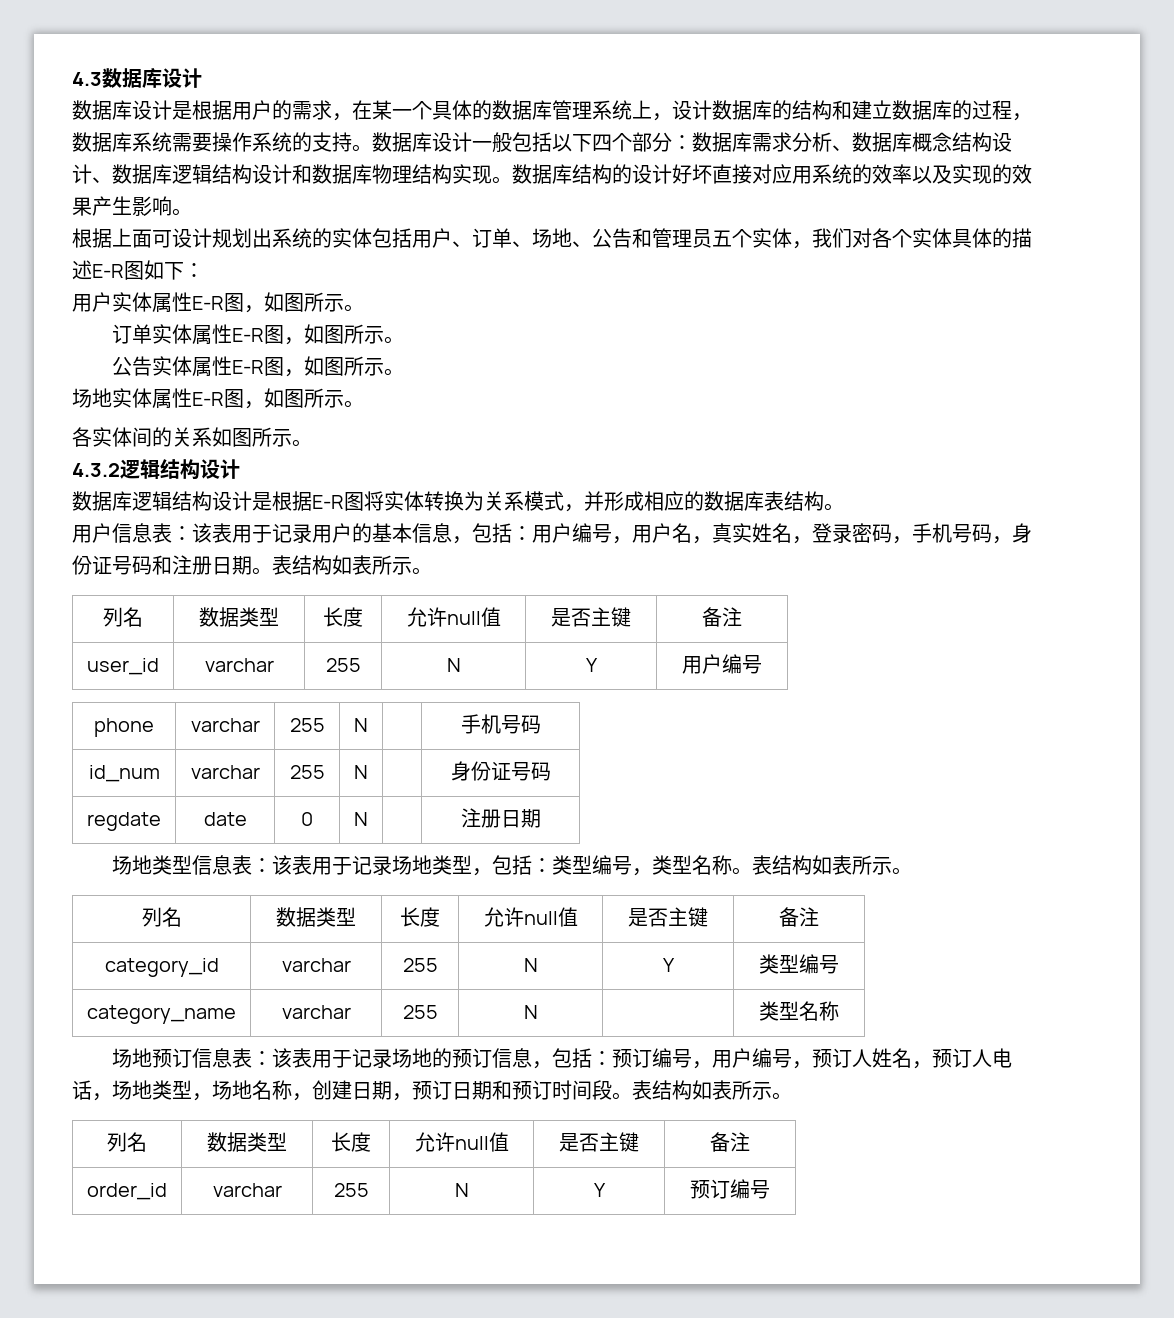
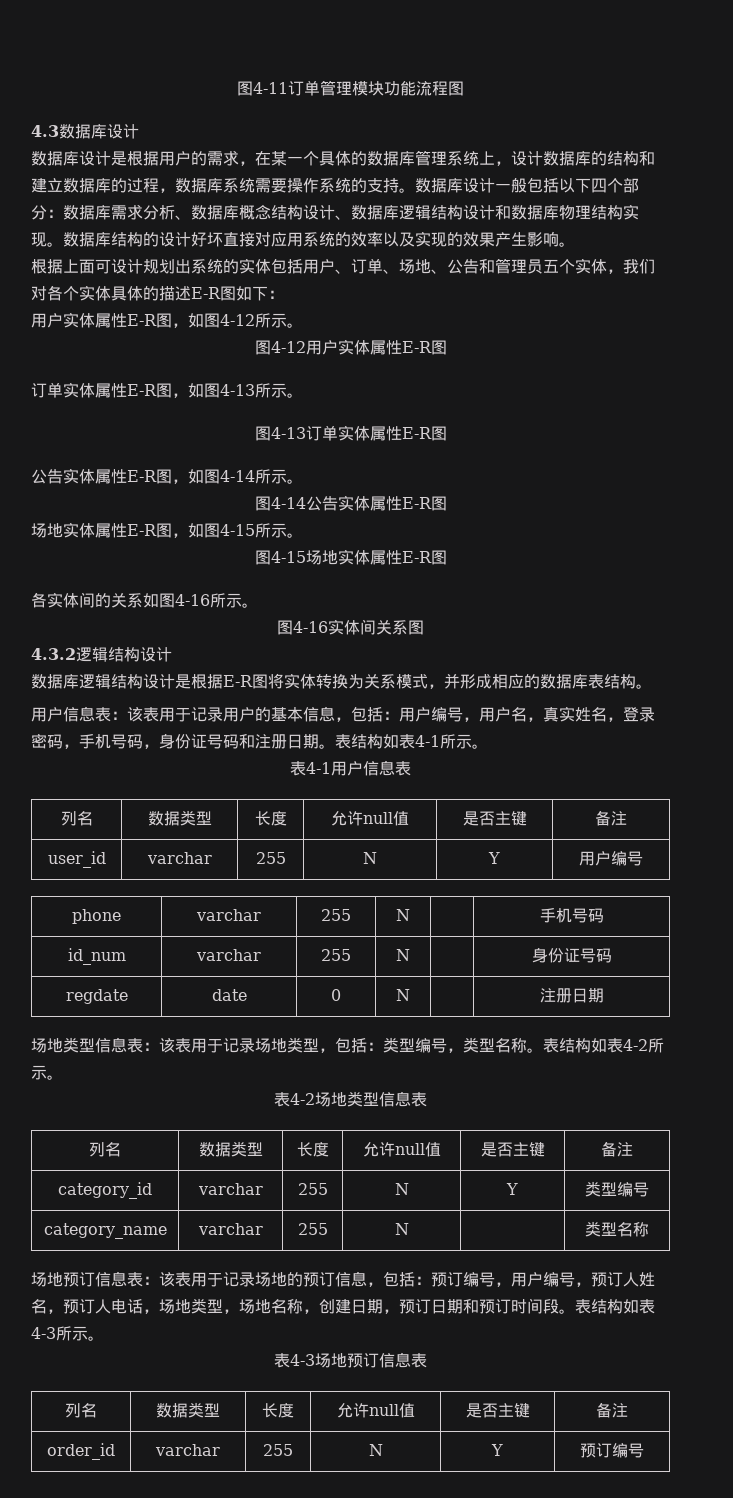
(72, 79) none -> [237,80,464,96] 图4-11订单管理模块功能流程图 //
[304,292,364,312] 所示。 -> [220,313,303,328] [254,339,447,355] 4-12所示。 // 图4-12用户实体属性E-R图
[343,324,404,344] 所示。 -> [220,383,303,398] [254,425,447,441] 4-13所示。 // 图4-13订单实体属性E-R图
[343,356,404,376] 所示。 -> [220,469,303,484] [254,495,447,511] 4-14所示。 // 图4-14公告实体属性E-R图
[304,388,364,408] 所示。 -> [220,523,303,538] [254,549,447,565] 4-15所示。 // 图4-15场地实体属性E-R图
[252,427,312,447] 所示。 -> [175,593,258,608] [277,619,424,635] 4-16所示。 // 图4-16实体间关系图
[372,555,432,575] 所示。 -> [415,734,488,749] [290,760,411,776] 4-1所示。 // 表4-1用户信息表
[851,855,912,875] 所示。 -> [623,1038,664,1053] [31,1065,63,1080] [274,1091,427,1107] 4-2所示。 // 表4-2场地类型信息表
[732,1080,792,1100] 所示。 -> [31,1326,104,1341] [274,1352,427,1368] 4-3所示。 // 表4-3场地预订信息表

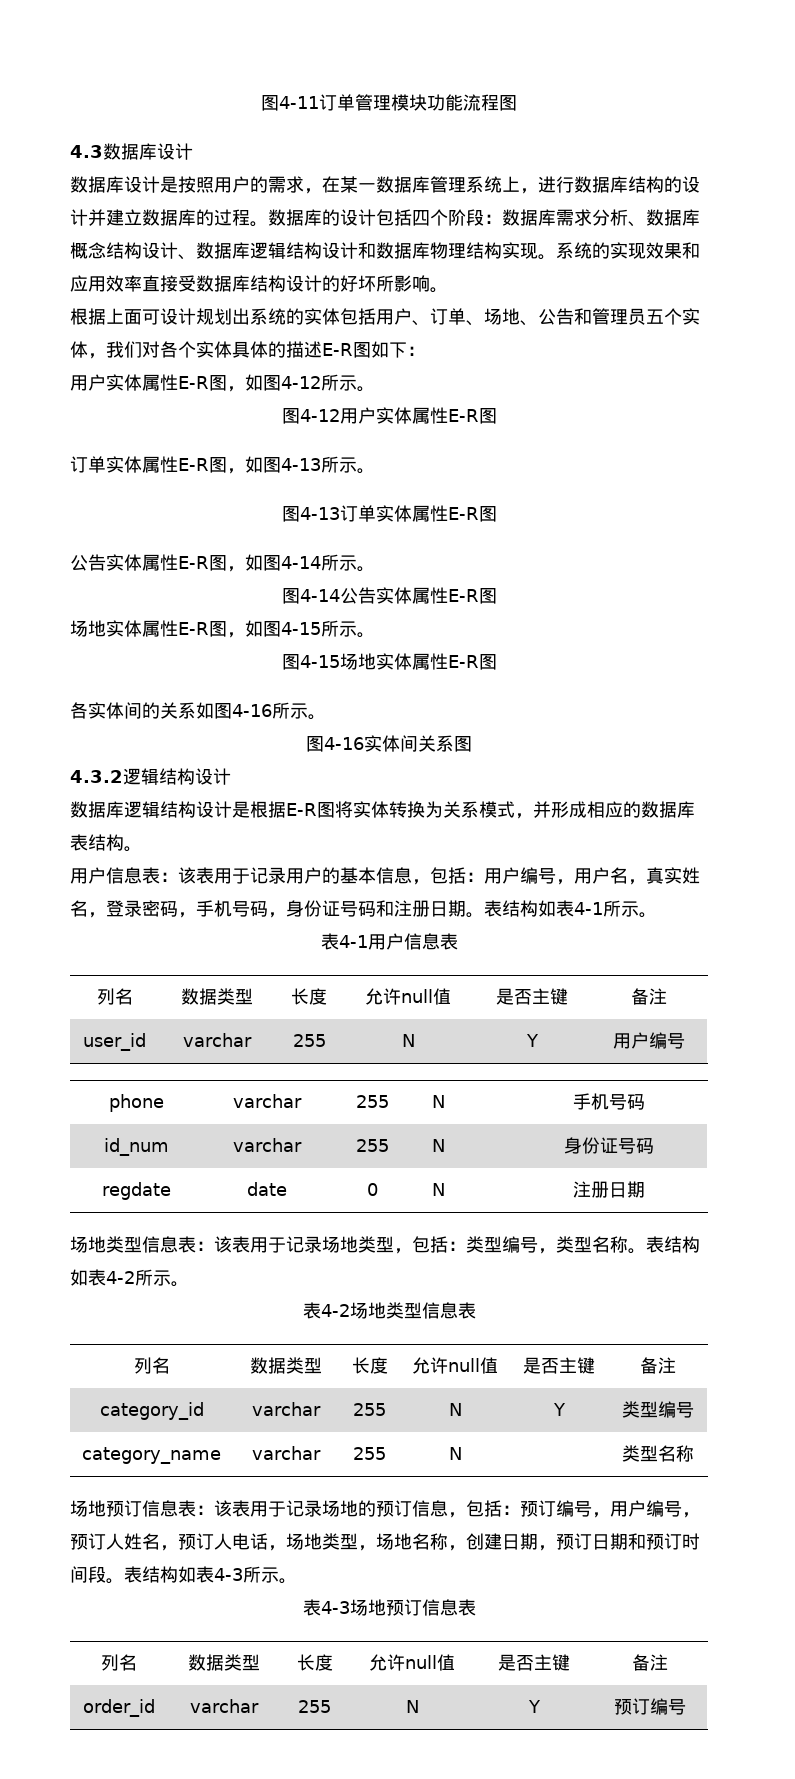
[127,151,159,166] 根据 -> [178,176,214,193] 按照
[303,151,367,166] 个具体的 -> (376, 187) none
[511,151,655,166] [31,177,639,193] [31,205,47,220] 设计数据库的结构和建立数据库的过程，数据库系统需要操作系统的支持。数据库设计一般包括以下四个部分 -> [538,176,700,193] [70,209,484,227] 进行数据库结构的设计并建立数据库的过程。数据库的设计包括四个阶段
[63,231,527,247] 数据库结构的设计好坏直接对应用系统的效率以及实现的效果产生 -> [556,242,700,259] [70,275,394,292] 系统的实现效果和应用效率直接受数据库结构设计的好坏所

